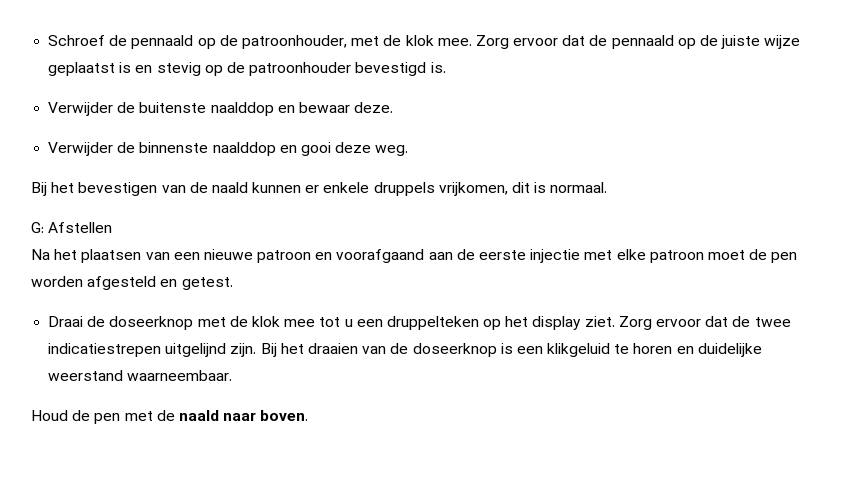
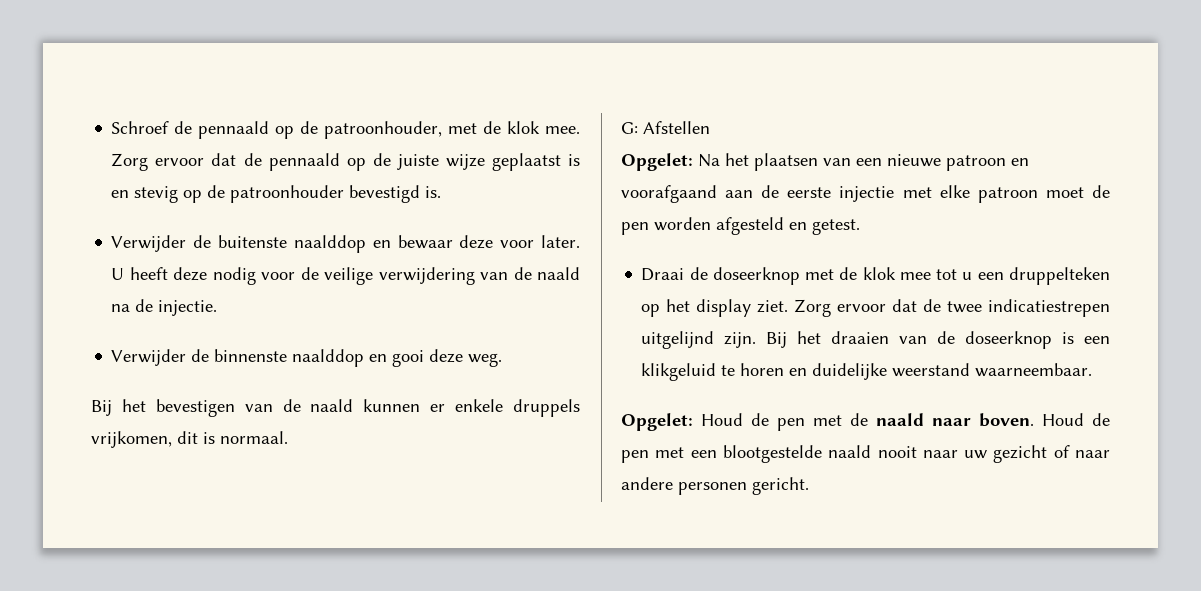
[354,102,394,113] deze. -> [459,235,580,249] [111,267,580,285] [111,299,218,316] deze voor later. U heeft deze nodig voor de veilige verwijdering van de naald na de injectie.
(113, 227) none -> [621,153,693,171] Opgelet:
(233, 375) none -> [621,413,693,431] Opgelet:
(309, 415) none -> [1042,413,1110,426] [621,445,1110,463] [621,477,809,495] Houd de pen met een blootgestelde naald nooit naar uw gezicht of naar andere personen gericht.

